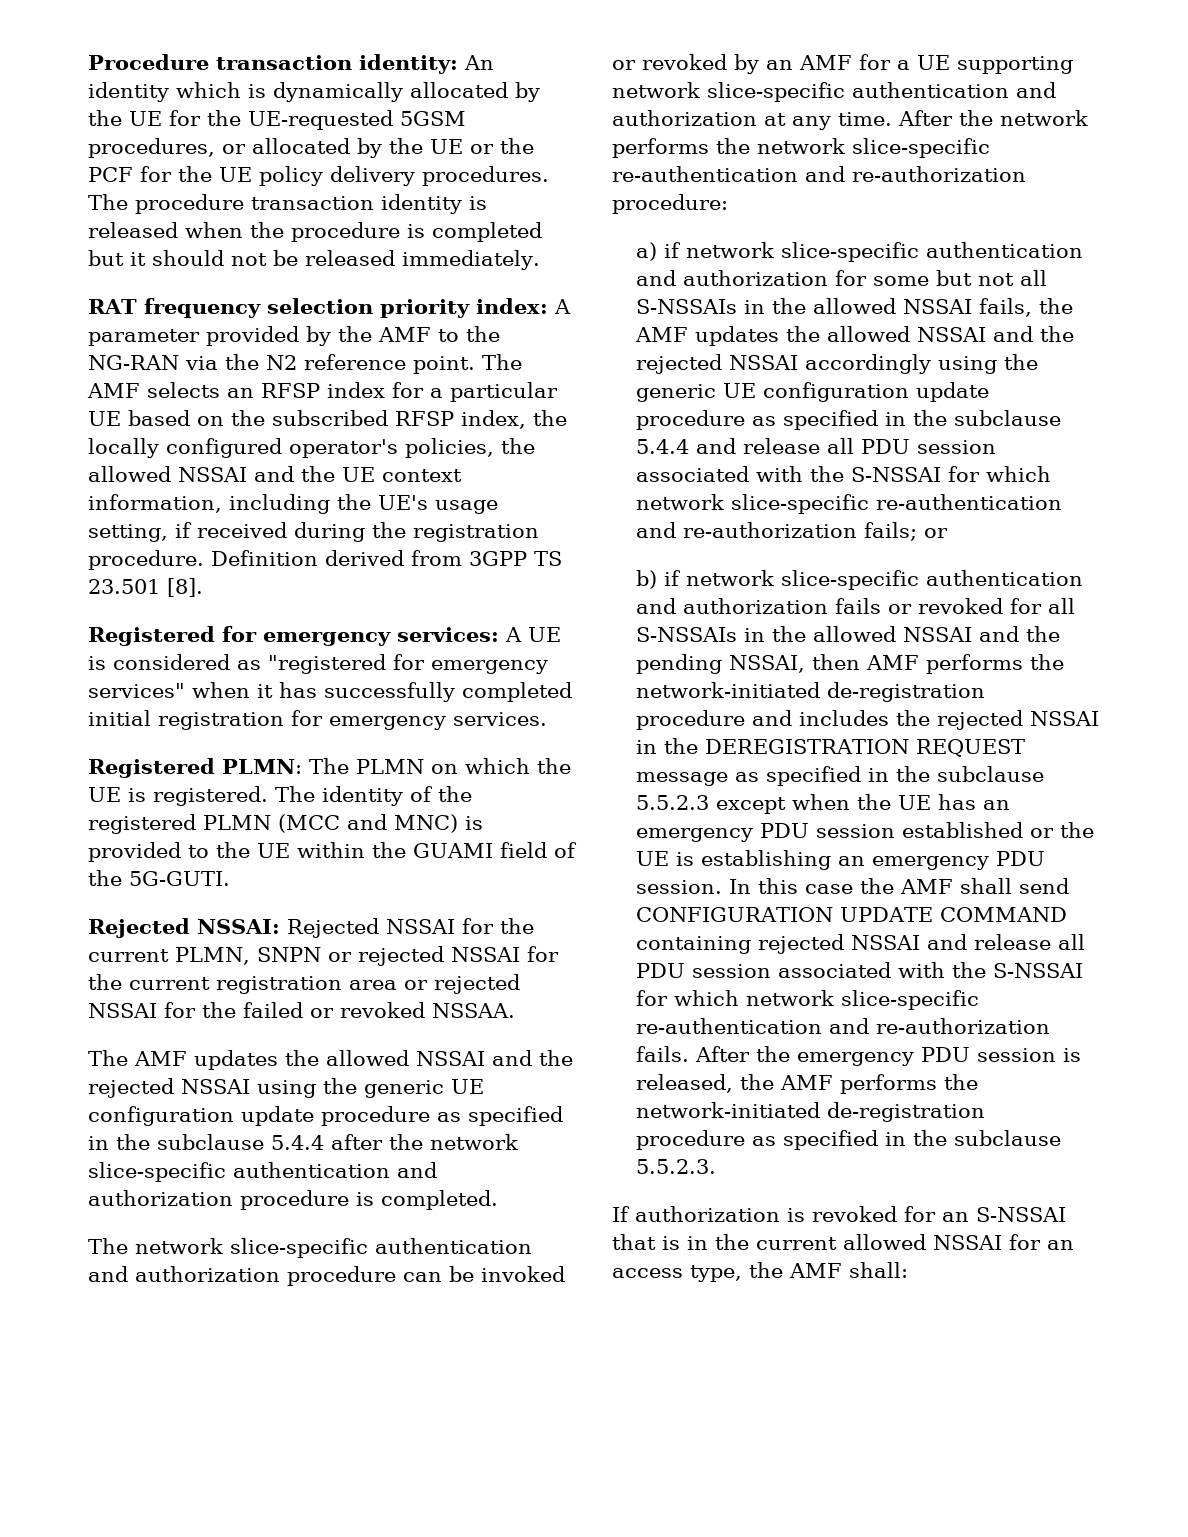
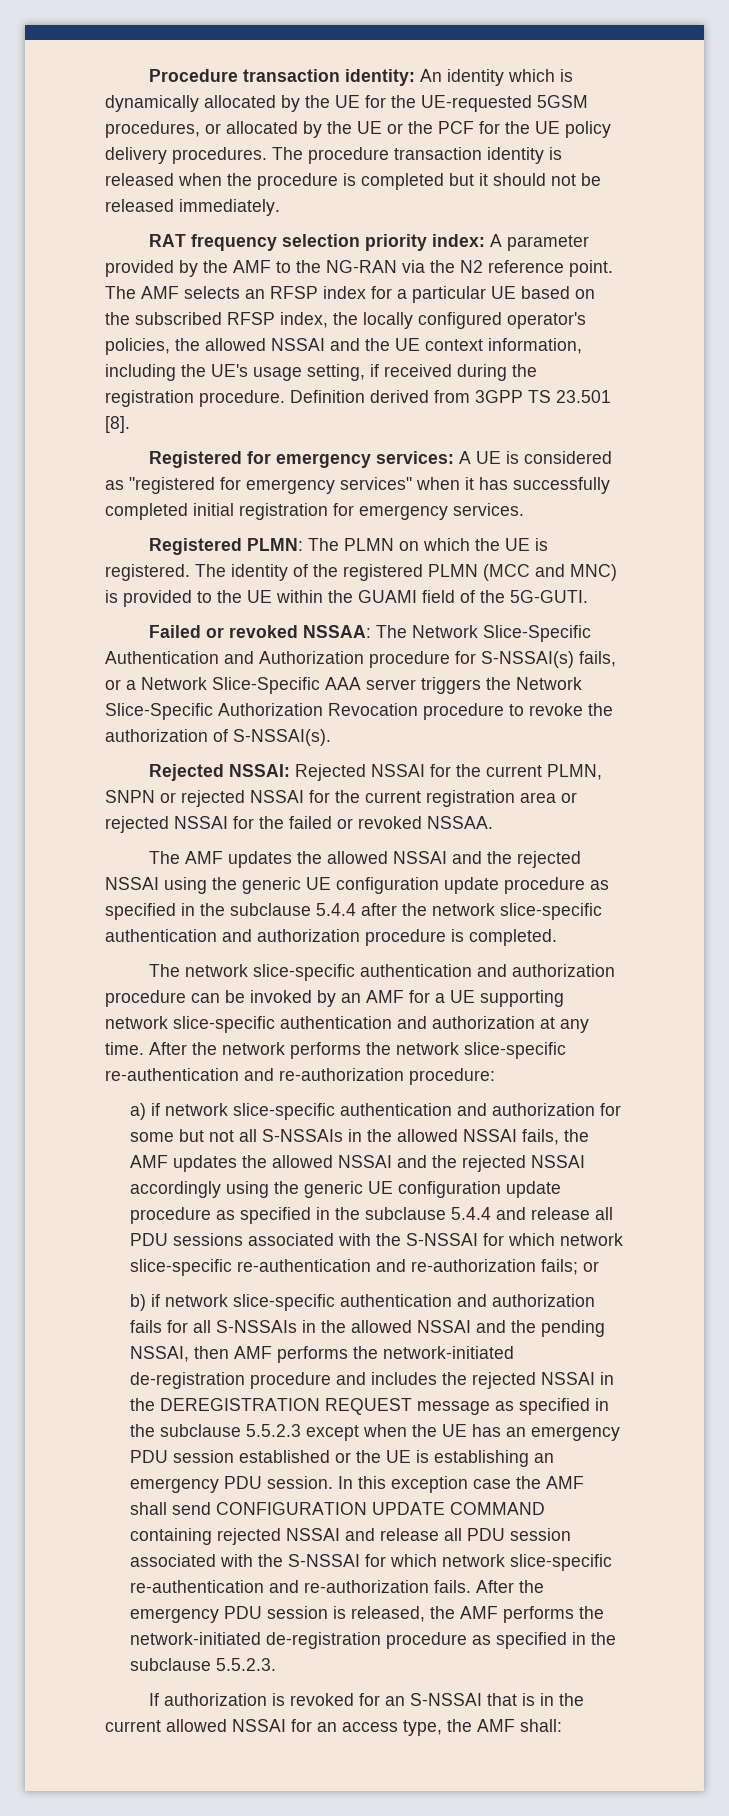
(230, 878) none -> [149,625,592,642] [105,651,616,668] [105,677,582,694] [105,703,613,720] [105,729,331,746] // Failed or revoked NSSAA: The Network Slice-Specific Authentication and Authorization procedure for S-NSSAI(s) fails, or a Network Slice-Specific AAA server triggers the Network Slice-Specific Authorization Revocation procedure to revoke the authorization of S-NSSAI(s).
[612,54,727,70] or revoked -> (312, 996) none
[917,440,997,454] session -> [173,1233,244,1246] sessions
[888,598,1004,614] or revoked -> (163, 1326) none
(799, 886) none -> [391,1476,469,1493] exception

